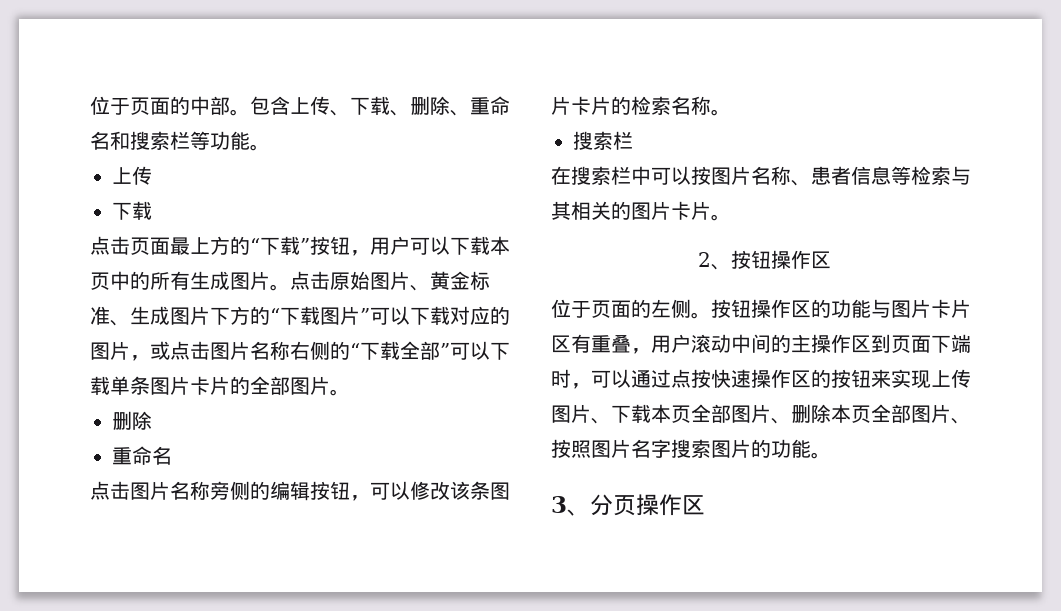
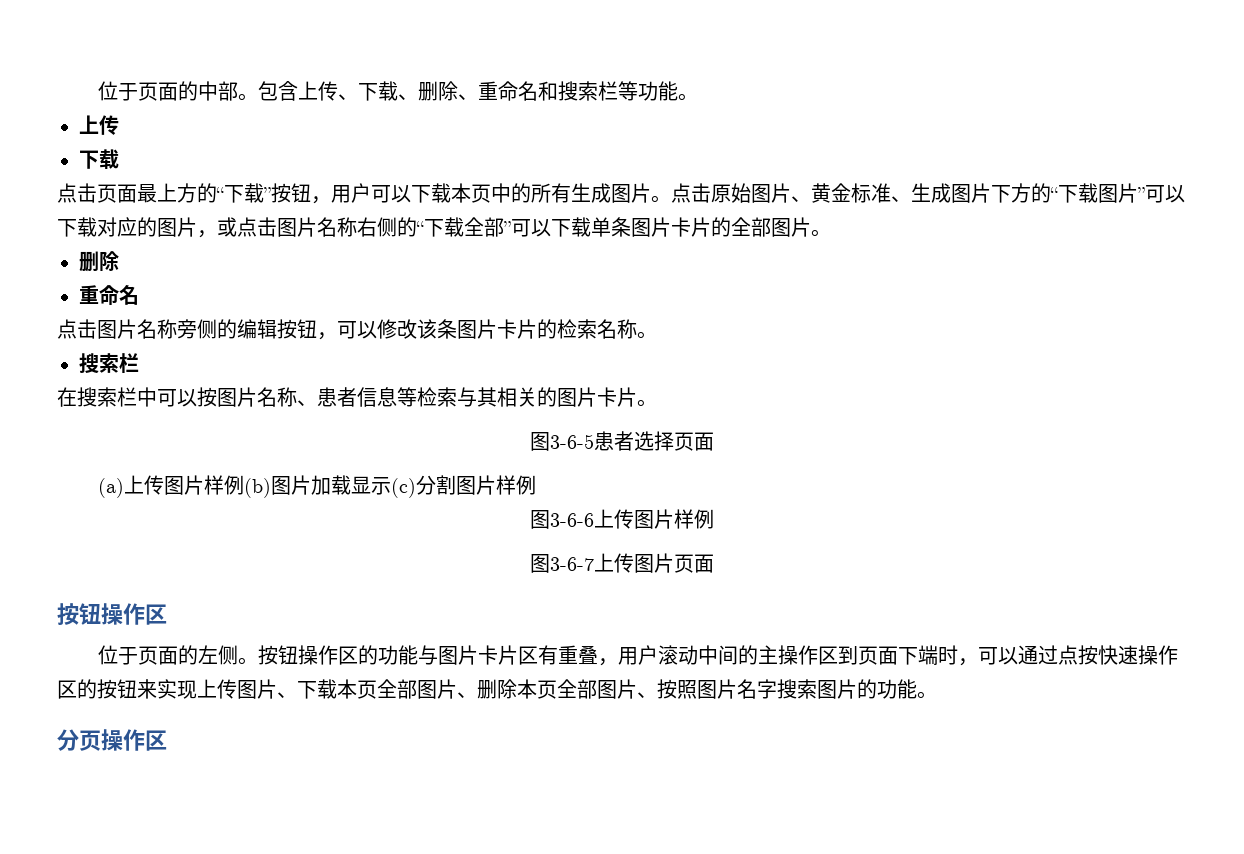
[697,252,731,270] 2、 -> [530,431,714,451] [98,475,537,498] [530,509,714,529] [530,553,714,573] 图3-6-5患者选择页面 // (a)上传图片样例(b)图片加载显示(c)分割图片样例 // 图3-6-6上传图片样例 // 图3-6-7上传图片页面 //
[551,496,590,516] 3、 -> (937, 695) none

